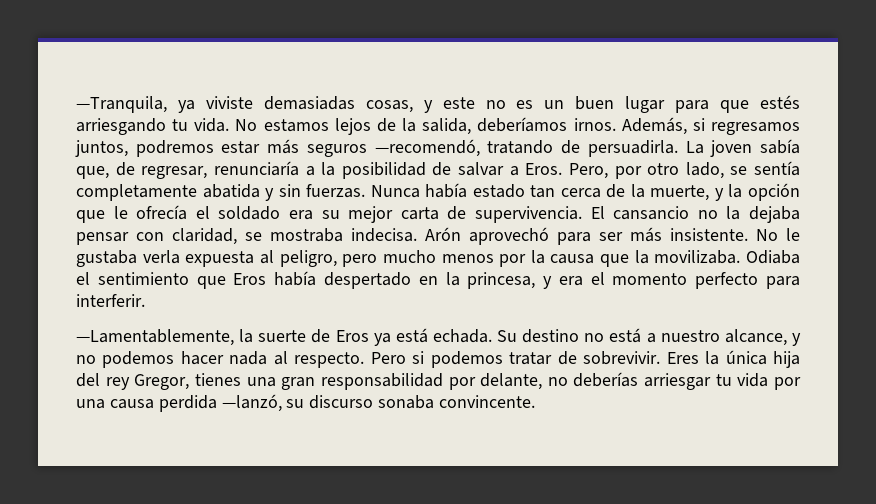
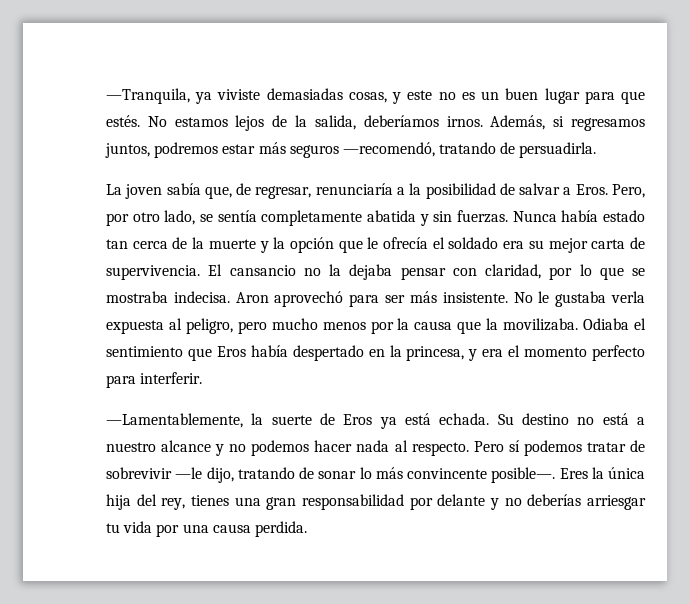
[760,95,801,109] [76,118,230,135] estés arriesgando tu vida. -> [106,115,140,127] estés.
(678, 148) none -> (597, 150) //
[650,185,710,201] muerte, -> [208,239,256,249] muerte
(237, 236) none -> [549,264,624,280] por lo que
[425,227,461,241] Arón -> [235,292,269,303] Aron
[724,329,787,346] alcance, -> [161,440,212,452] alcance
[412,351,425,364] si -> [508,440,520,452] sí
[583,351,661,365] sobrevivir. -> [106,467,556,483] sobrevivir —le dijo, tratando de sonar lo más convincente posible—.
[105,374,190,390] rey Gregor, -> [161,498,186,510] rey,
[480,373,543,390] delante, -> [437,494,500,510] delante y
[158,394,536,412] perdida —lanzó, su discurso sonaba convincente. -> [254,521,307,537] perdida.

